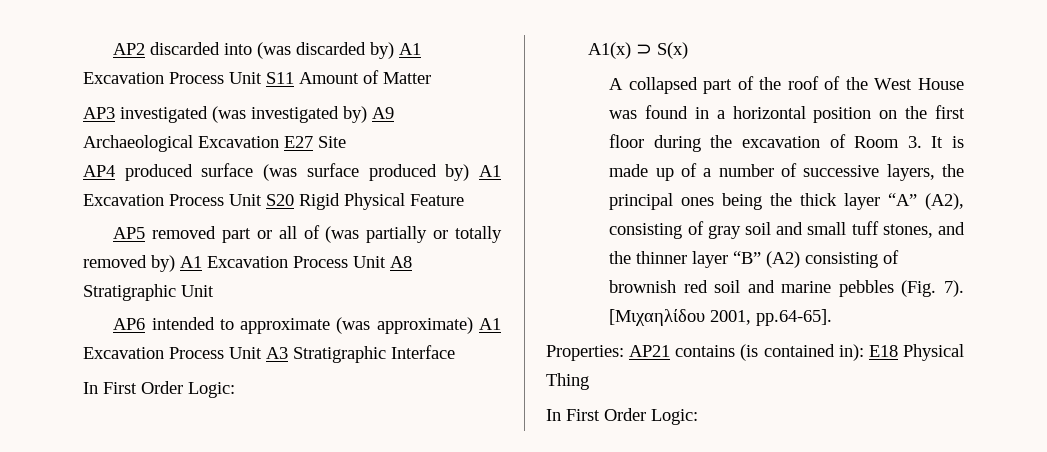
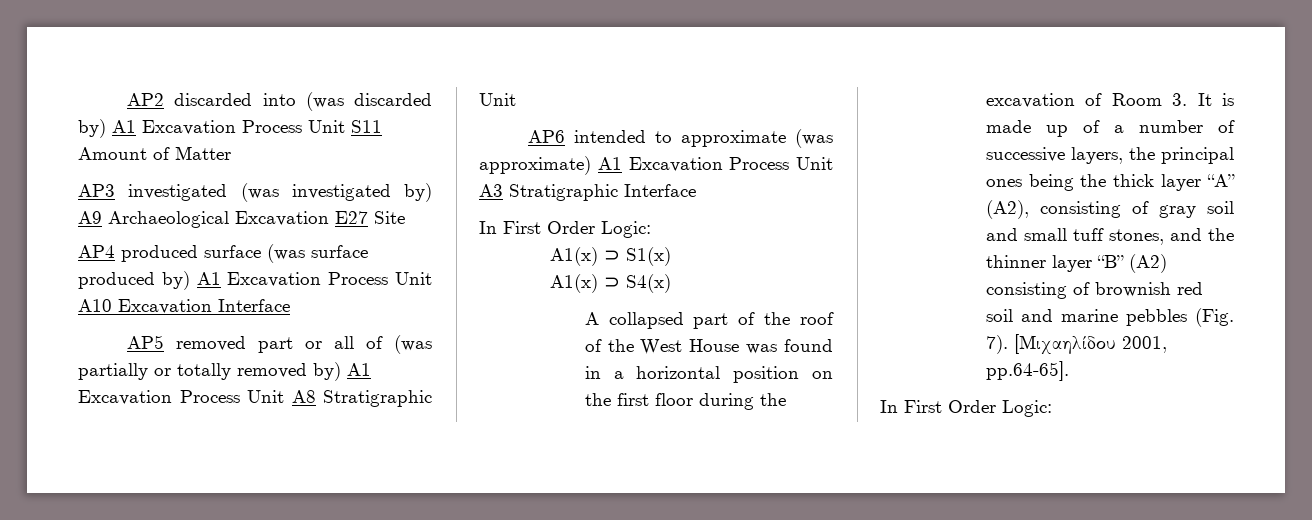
[266,193,464,210] S20 Rigid Physical Feature -> [78,299,290,314] A10 Excavation Interface
[657,42,689,59] S(x) -> [625,247,671,266] [549,274,671,293] S1(x) // A1(x) ⊃ S4(x)
[546,344,964,361] [546,373,589,390] // Properties: AP21 contains (is contained in): E18 Physical Thing -> (1069, 371) none

